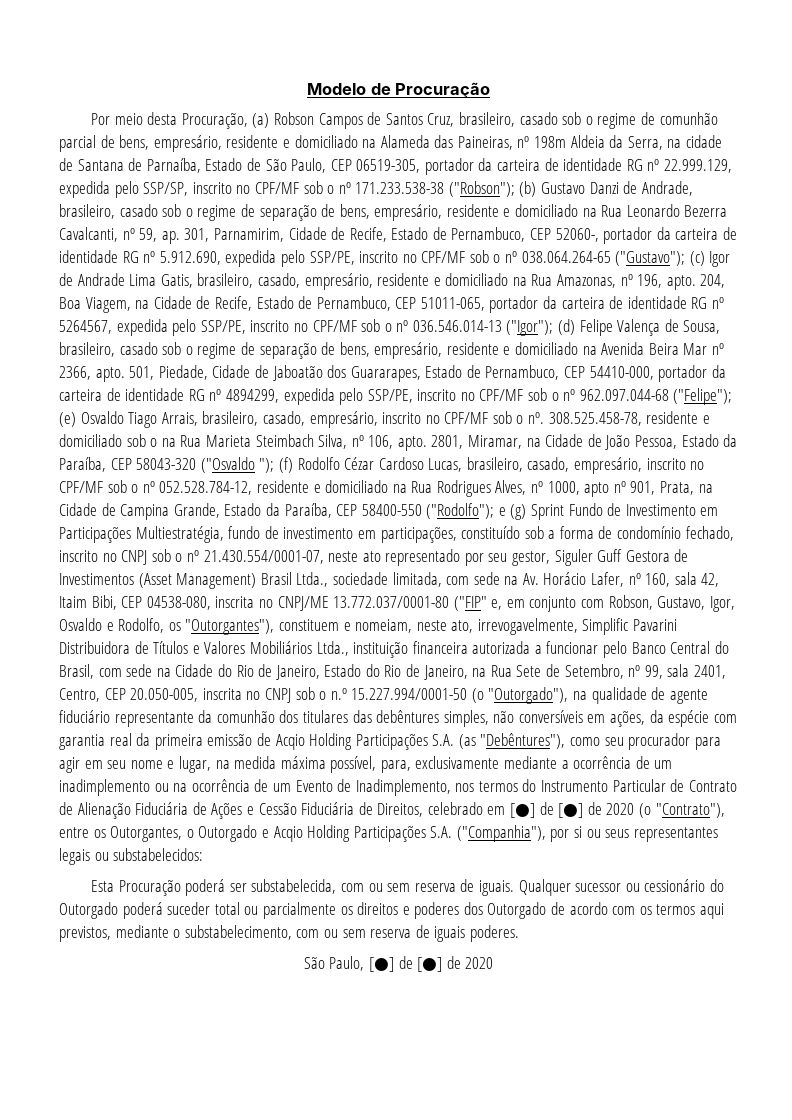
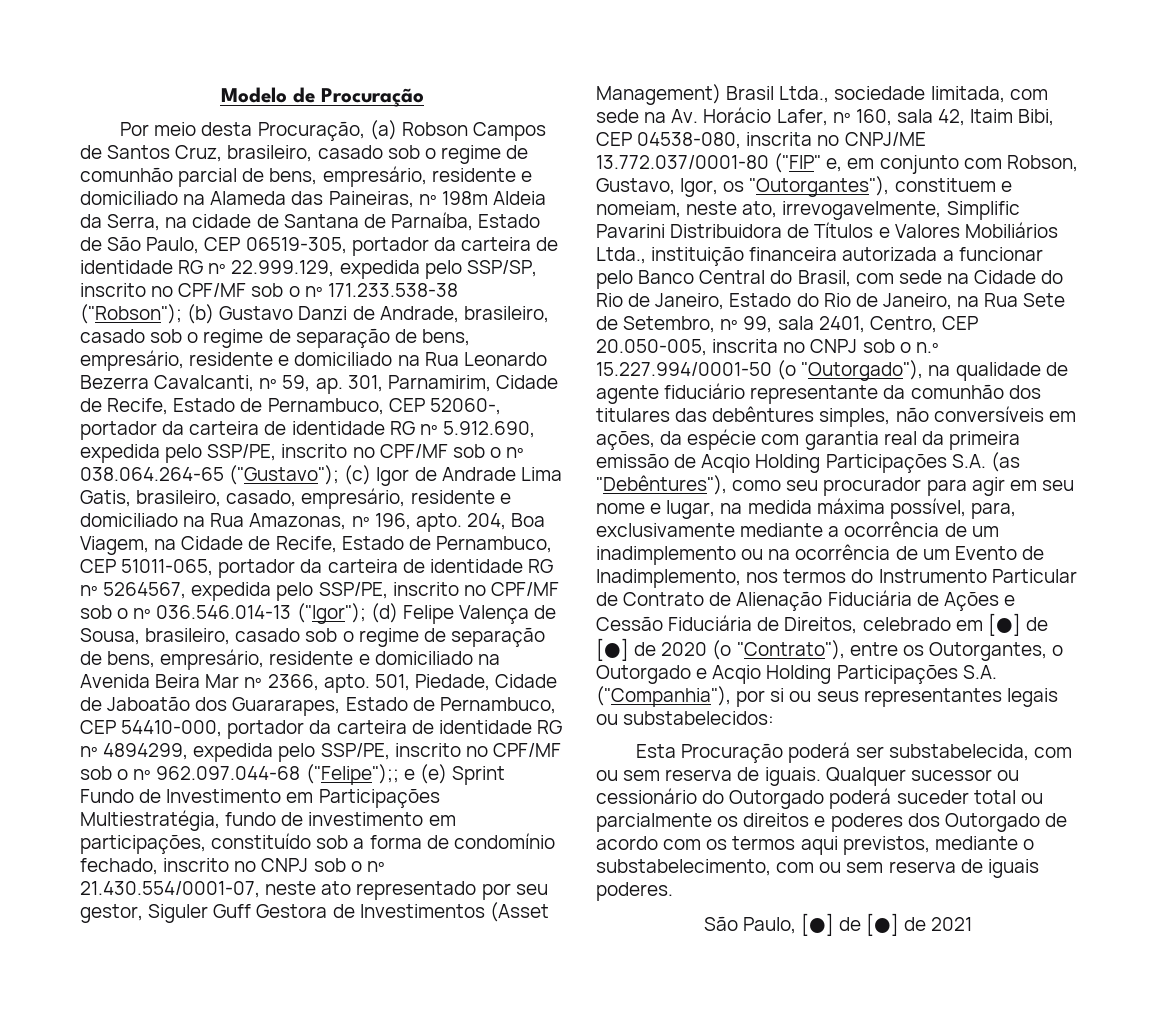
[673,388,733,405] [59,411,710,428] [59,434,738,451] [59,457,705,474] [59,480,713,497] [59,503,527,520] ("Felipe"); (e) Osvaldo Tiago Arrais, brasileiro, casado, empresário, inscrito no CPF/MF sob o nº. 308.525.458-78, residente e domiciliado sob o na Rua Marieta Steimbach Silva, nº 106, apto. 2801, Miramar, na Cidade de João Pessoa, Estado da Paraíba, CEP 58043-320 ("Osvaldo "); (f) Rodolfo Cézar Cardoso Lucas, brasileiro, casado, empresário, inscrito no CPF/MF sob o nº 052.528.784-12, residente e domiciliado na Rua Rodrigues Alves, nº 1000, apto nº 901, Prata, na Cidade de Campina Grande, Estado da Paraíba, CEP 58400-550 ("Rodolfo"); e (g) -> [305,764,447,785] ("Felipe");; e (e)
[59,618,165,633] Osvaldo e Rodolfo, -> (719, 187) none
[465,957,494,969] 2020 -> [931,917,973,931] 2021

